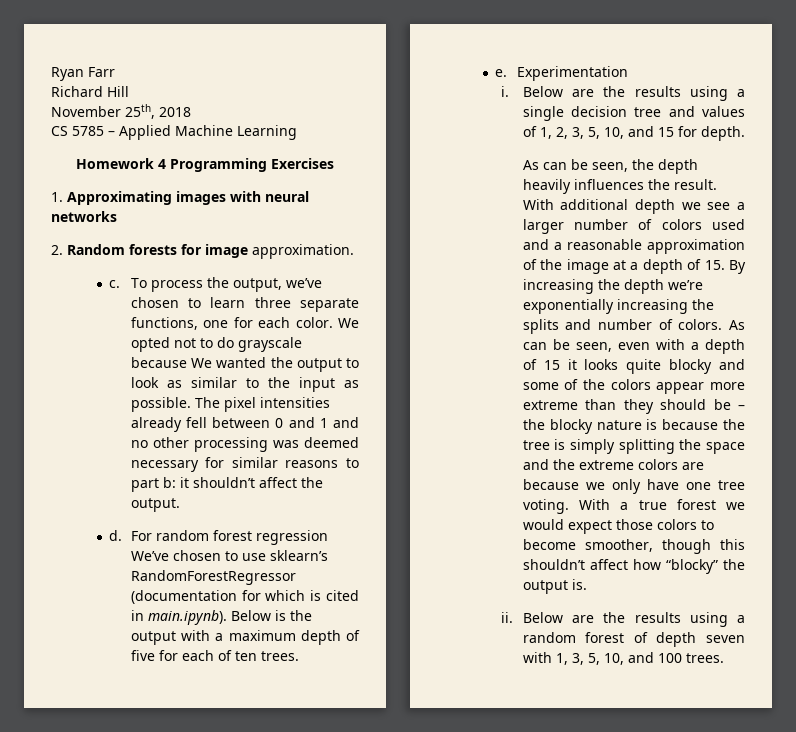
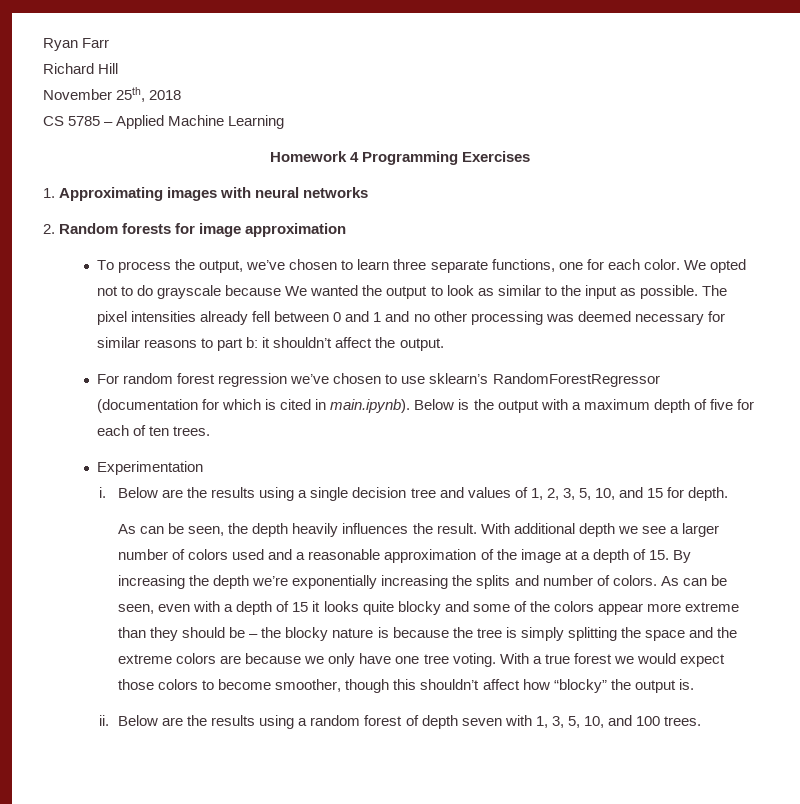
[252,244,354,259] [109,280,121,288] approximation. // c. -> [245,223,347,237] approximation //
[109,530,123,541] d. -> (444, 344) none
[130,551,169,561] We’ve -> [290,374,330,384] we’ve
[495,69,508,77] e. -> (211, 431) none

